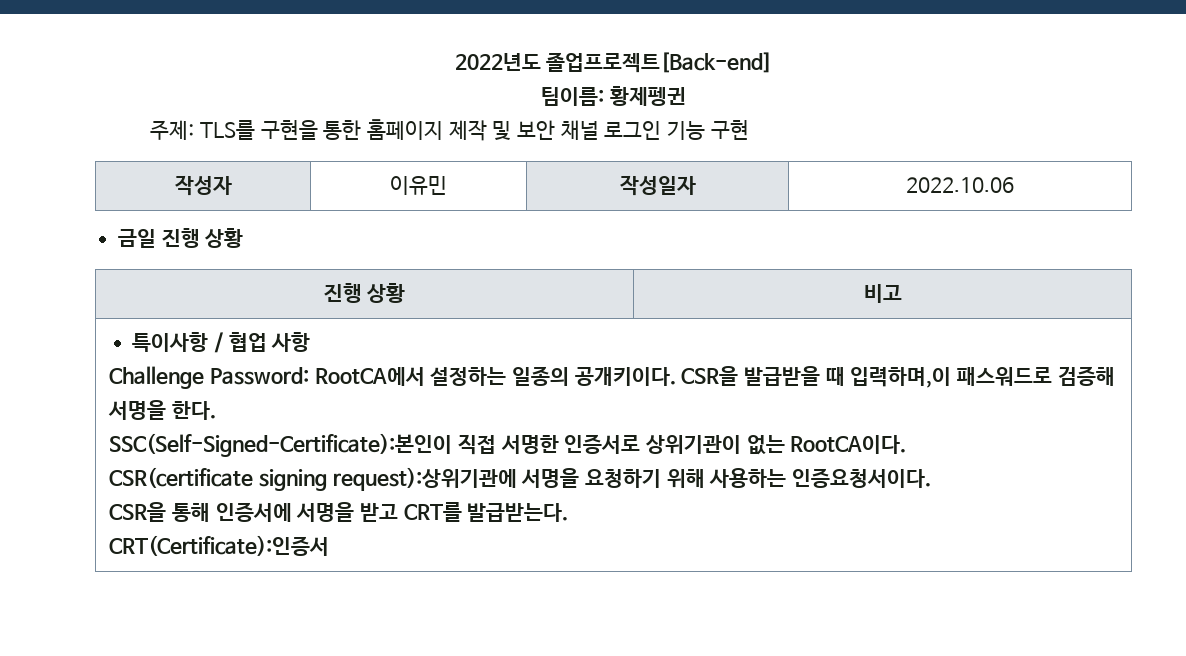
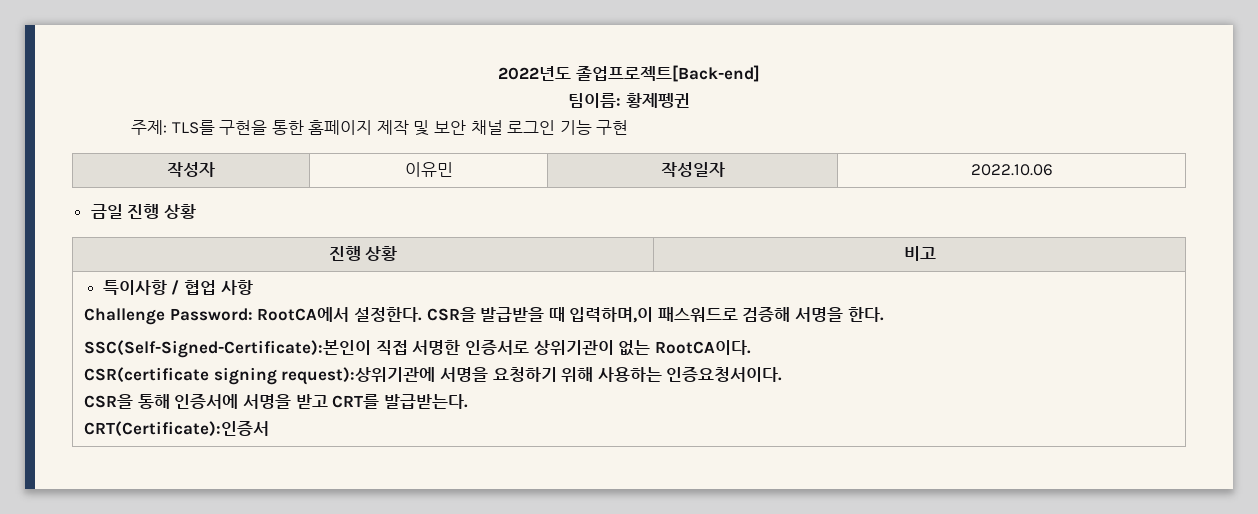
[430,366,676,386] 설정하는 일종의 공개키이다. -> [353,307,422,322] 설정한다.

